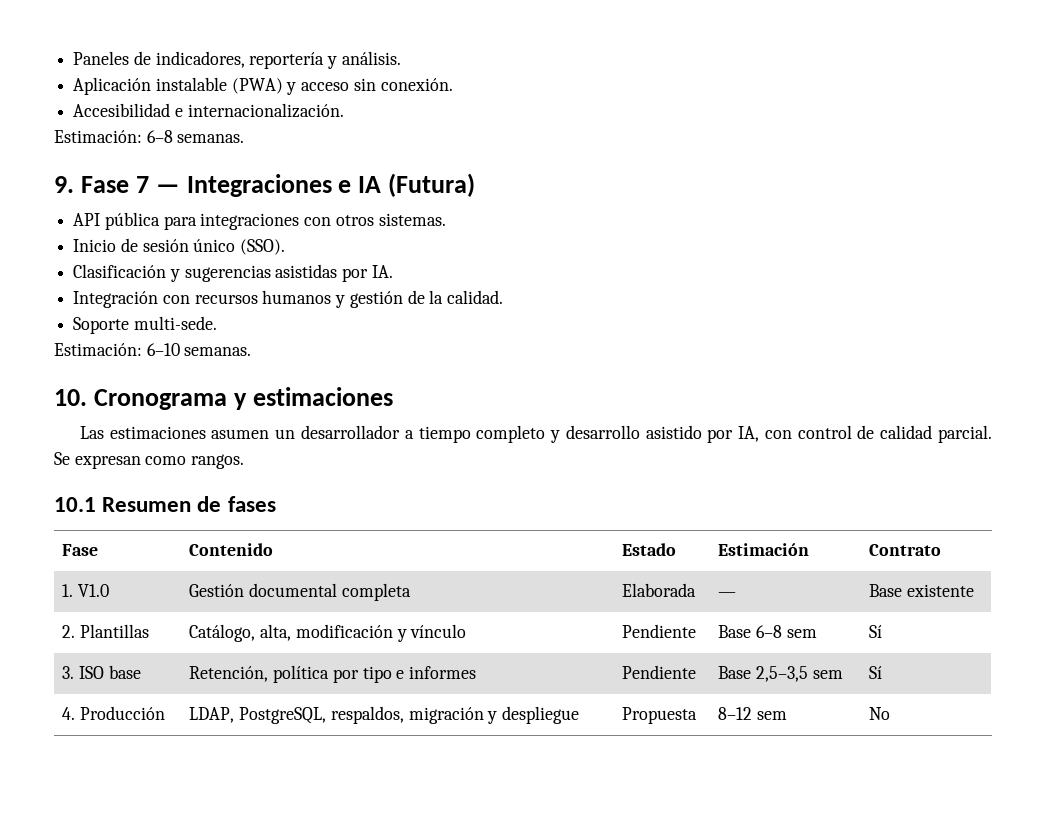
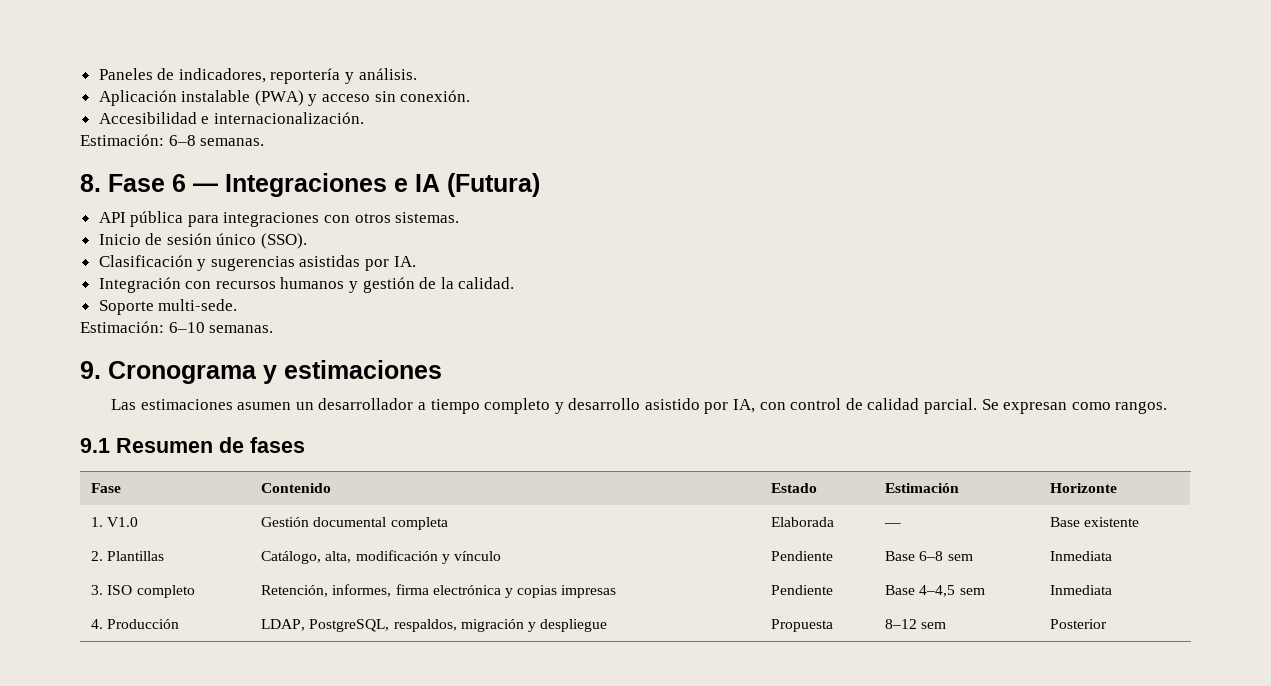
[54,176,149,193] 9. Fase 7 -> [80,174,186,192] 8. Fase 6
[54,389,87,406] 10. -> [80,361,101,379] 9.
[54,497,96,512] 10.1 -> [80,438,110,453] 9.1
[869,544,942,556] Contrato -> [1050,483,1118,493] Horizonte
[869,625,883,638] Sí -> [1050,551,1113,561] Inmediata
[108,665,141,679] base -> [136,585,195,598] completo
[273,665,476,683] [622,665,697,679] [718,666,843,682] [869,666,883,679] política por tipo e informes | Pendiente | Base 2,5–3,5 sem | Sí -> [332,584,617,598] [771,585,834,595] [885,585,985,597] [1050,585,1113,595] informes, firma electrónica y copias impresas | Pendiente | Base 4–4,5 sem | Inmediata
[869,707,891,720] No -> [1050,619,1108,629] Posterior

